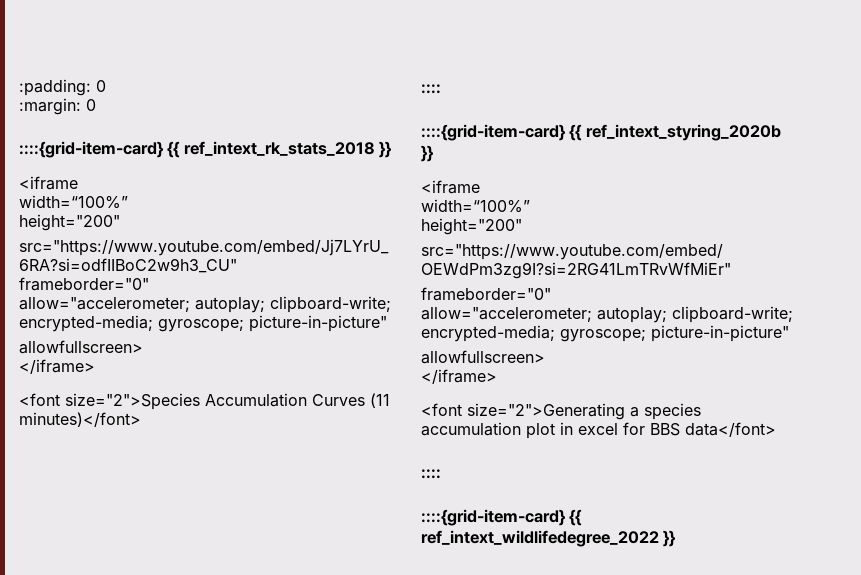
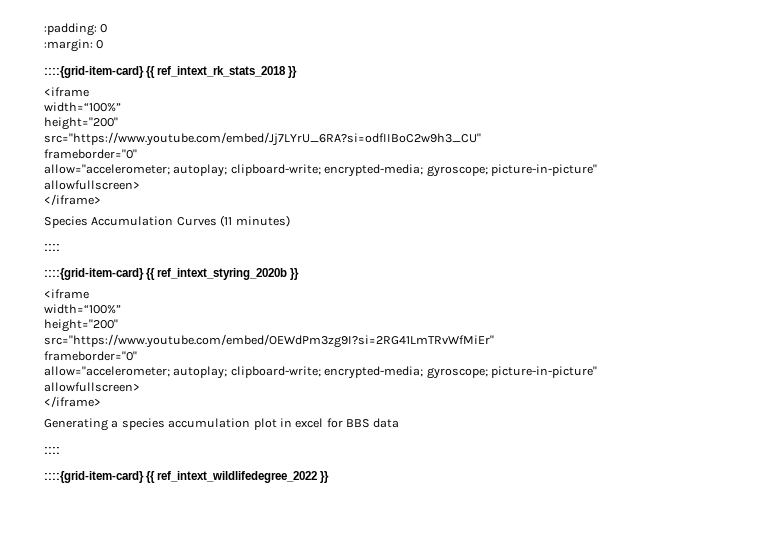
[19,393,200,410] <font size="2">Species -> [44,216,88,228] Species
[19,412,141,427] minutes)</font> -> [235,215,290,227] minutes)
[421,403,625,420] <font size="2">Generating -> [44,418,108,431] Generating
[685,422,776,437] data</font> -> [373,418,400,428] data

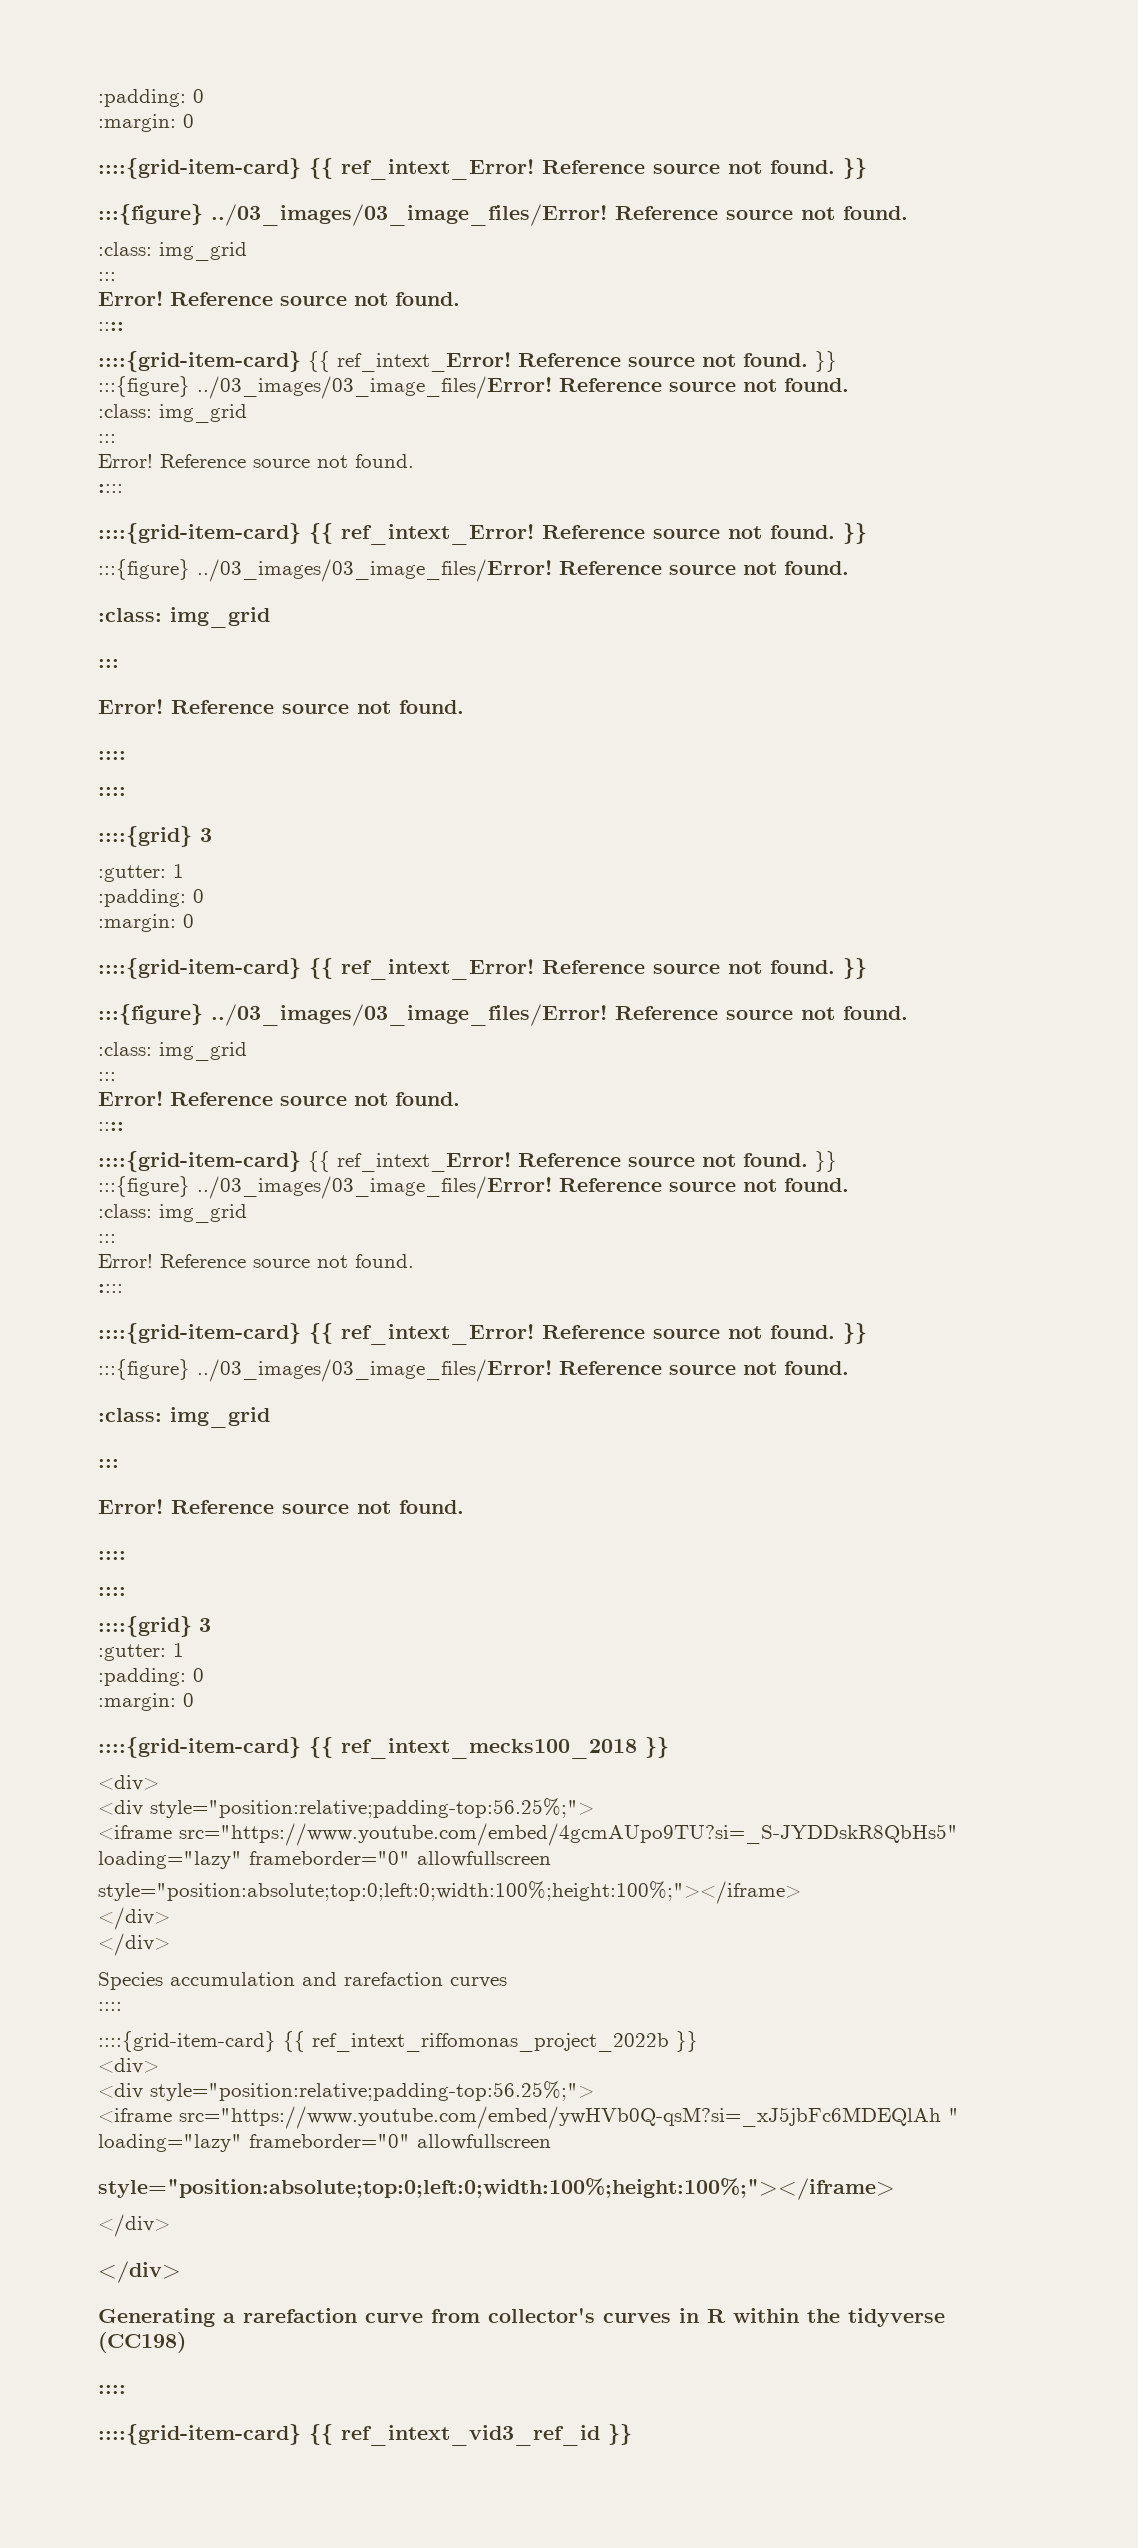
[44,23,108,36] [44,39,104,52] [44,66,298,78] [44,87,89,97] [44,102,121,112] [44,117,118,130] [44,132,481,146] [44,149,137,159] [44,164,597,177] [44,180,140,190] [44,194,101,205] [44,215,290,228] [44,244,60,251] [44,268,300,280] [44,289,89,299] [44,304,121,314] [44,319,118,332] [44,334,494,348] [44,351,137,361] [44,366,597,379] [44,382,140,392] [44,396,101,407] [44,418,400,431] [44,447,60,454] [44,471,318,483] :padding: 0 // :margin: 0 // ::::{grid-item-card} {{ ref_intext_rk_stats_2018 }} // <iframe // width=“100%” // height="200" // src="https://www.youtube.com/embed/Jj7LYrU_6RA?si=odfIIBoC2w9h3_CU" // frameborder="0" // allow="accelerometer; autoplay; clipboard-write; encrypted-media; gyroscope; picture-in-picture" // allowfullscreen> // </iframe> // Species Accumulation Curves (11 minutes) // :::: // ::::{grid-item-card} {{ ref_intext_styring_2020b }} // <iframe // width=“100%” // height="200" // src="https://www.youtube.com/embed/OEWdPm3zg9I?si=2RG41LmTRvWfMiEr" // frameborder="0" // allow="accelerometer; autoplay; clipboard-write; encrypted-media; gyroscope; picture-in-picture" // allowfullscreen> // </iframe> // Generating a species accumulation plot in excel for BBS data // :::: // ::::{grid-item-card} {{ ref_intext_wildlifedegree_2022 -> [98,89,204,107] [98,114,194,132] [98,158,867,180] [98,204,908,226] [98,242,247,261] [98,272,116,281] [98,291,460,306] [98,322,124,331] [98,351,837,372] [98,376,849,399] [98,404,247,423] [98,434,116,443] [98,454,414,468] [98,484,123,493] [98,523,867,545] [98,559,849,582] [98,607,270,628] [98,659,119,668] [98,699,464,714] [98,751,126,760] [98,787,126,796] [98,826,212,847] [98,864,184,882] [98,889,204,907] [98,914,194,932] [98,958,867,980] [98,1004,908,1026] [98,1042,247,1061] [98,1072,116,1081] [98,1091,460,1106] [98,1122,124,1131] [98,1151,837,1172] [98,1176,849,1199] [98,1204,247,1223] [98,1234,116,1243] [98,1254,414,1268] [98,1284,123,1293] [98,1323,867,1345] [98,1359,849,1382] [98,1407,270,1428] [98,1459,119,1468] [98,1499,464,1514] [98,1551,126,1560] [98,1587,126,1596] [98,1616,211,1637] [98,1643,184,1661] [98,1668,204,1686] [98,1693,194,1711] [98,1737,669,1759] [98,1775,159,1791] [98,1798,594,1818] [98,1823,958,1846] [98,1851,551,1869] [98,1881,801,1904] [98,1907,170,1930] [98,1933,170,1956] [98,1972,507,1990] [98,2002,122,2011] [98,2031,698,2052] [98,2058,159,2074] [98,2081,594,2101] [98,2106,959,2129] [98,2134,551,2152] [98,2178,895,2200] [98,2214,170,2237] [98,2261,181,2283] [98,2308,945,2327] [98,2332,186,2353] [98,2385,126,2394] [98,2424,600,2446] :padding: 0 // :margin: 0 // ::::{grid-item-card} {{ ref_intext_Error! Reference source not found. }} // :::{figure} ../03_images/03_image_files/Error! Reference source not found. // :class: img_grid // ::: // Error! Reference source not found. // :::: // ::::{grid-item-card} {{ ref_intext_Error! Reference source not found. }} // :::{figure} ../03_images/03_image_files/Error! Reference source not found. // :class: img_grid // ::: // Error! Reference source not found. // :::: // ::::{grid-item-card} {{ ref_intext_Error! Reference source not found. }} // :::{figure} ../03_images/03_image_files/Error! Reference source not found. // :class: img_grid // ::: // Error! Reference source not found. // :::: // :::: // ::::{grid} 3 // :gutter: 1 // :padding: 0 // :margin: 0 // ::::{grid-item-card} {{ ref_intext_Error! Reference source not found. }} // :::{figure} ../03_images/03_image_files/Error! Reference source not found. // :class: img_grid // ::: // Error! Reference source not found. // :::: // ::::{grid-item-card} {{ ref_intext_Error! Reference source not found. }} // :::{figure} ../03_images/03_image_files/Error! Reference source not found. // :class: img_grid // ::: // Error! Reference source not found. // :::: // ::::{grid-item-card} {{ ref_intext_Error! Reference source not found. }} // :::{figure} ../03_images/03_image_files/Error! Reference source not found. // :class: img_grid // ::: // Error! Reference source not found. // :::: // :::: // ::::{grid} 3 // :gutter: 1 // :padding: 0 // :margin: 0 // ::::{grid-item-card} {{ ref_intext_mecks100_2018 }} // <div> // <div style="position:relative;padding-top:56.25%;"> // <iframe src="https://www.youtube.com/embed/4gcmAUpo9TU?si=_S-JYDDskR8QbHs5" loading="lazy" frameborder="0" allowfullscreen // style="position:absolute;top:0;left:0;width:100%;height:100%;"></iframe> // </div> // </div> // Species accumulation and rarefaction curves // :::: // ::::{grid-item-card} {{ ref_intext_riffomonas_project_2022b }} // <div> // <div style="position:relative;padding-top:56.25%;"> // <iframe src="https://www.youtube.com/embed/ywHVb0Q-qsM?si=_xJ5jbFc6MDEQlAh " loading="lazy" frameborder="0" allowfullscreen // style="position:absolute;top:0;left:0;width:100%;height:100%;"></iframe> // </div> // </div> // Generating a rarefaction curve from collector's curves in R within the tidyverse (CC198) // :::: // ::::{grid-item-card} {{ ref_intext_vid3_ref_id

